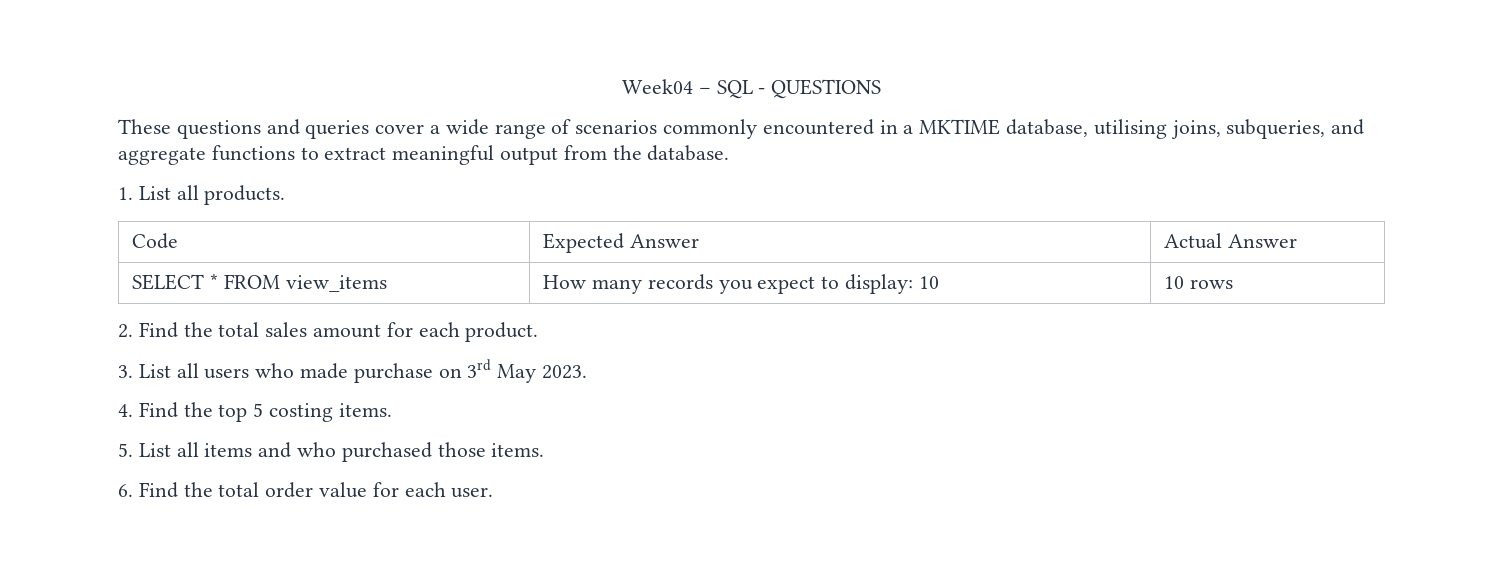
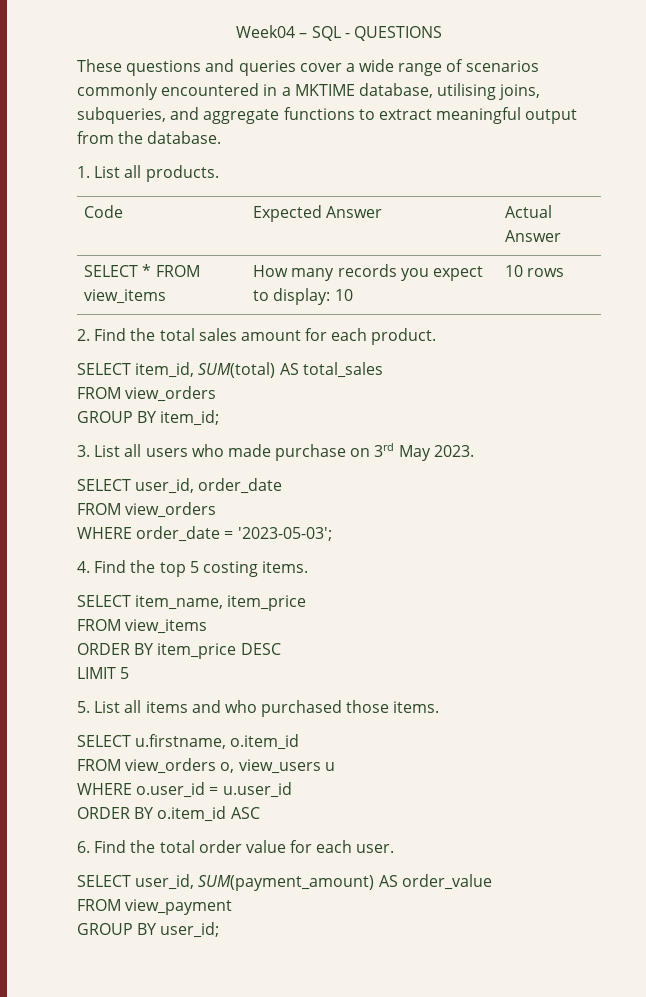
(539, 332) none -> [77,362,383,378] [77,386,217,402] [77,410,220,426] // SELECT item_id, SUM(total) AS total_sales // FROM view_orders // GROUP BY item_id;
(588, 372) none -> [77,478,283,494] [77,502,217,518] [77,526,332,542] // SELECT user_id, order_date // FROM view_orders // WHERE order_date = '2023-05-03';
(392, 410) none -> [77,595,307,611] [77,619,208,634] [77,643,281,659] [77,667,130,679] // SELECT item_name, item_price // FROM view_items // ORDER BY item_price DESC // LIMIT 5
(545, 450) none -> [77,734,300,750] [77,758,335,774] [77,782,292,798] [77,806,260,822] // SELECT u.firstname, o.item_id // FROM view_orders o, view_users u // WHERE o.user_id = u.user_id // ORDER BY o.item_id ASC
(494, 492) none -> [77,874,492,891] [77,899,233,915] [77,922,220,938] // SELECT user_id, SUM(payment_amount) AS order_value // FROM view_payment // GROUP BY user_id;

